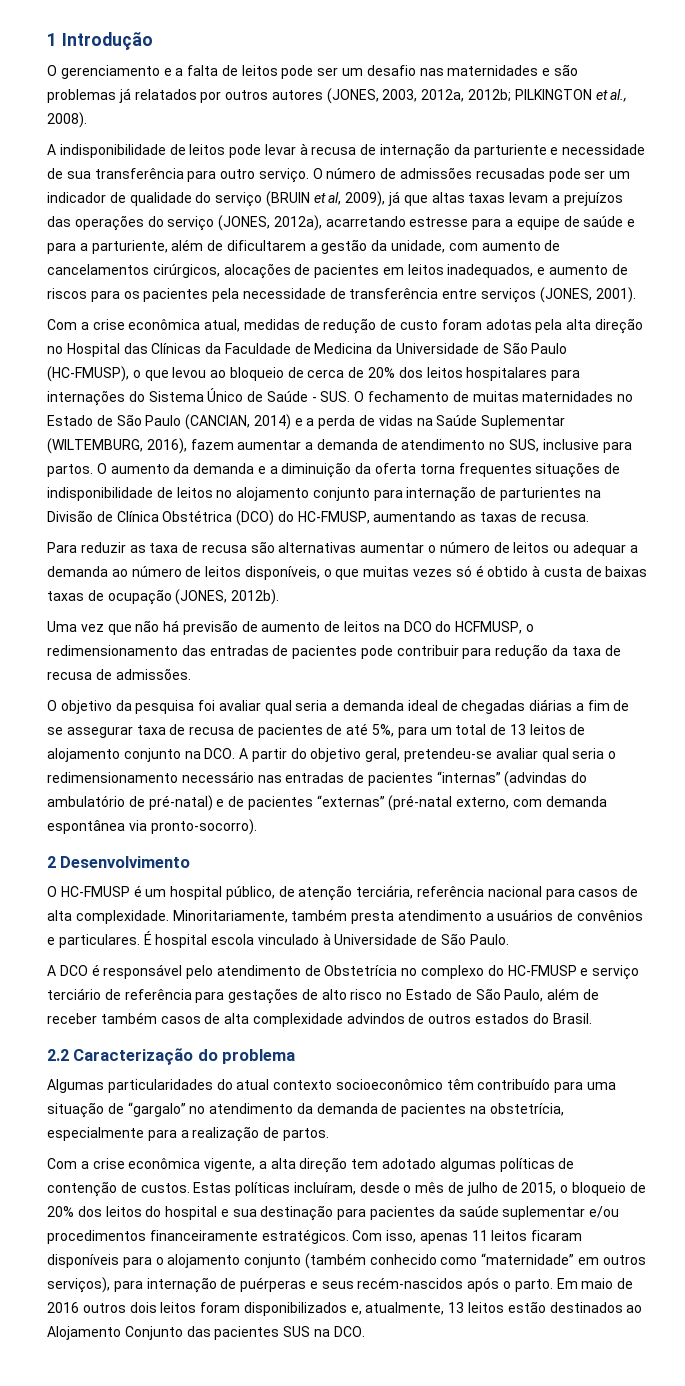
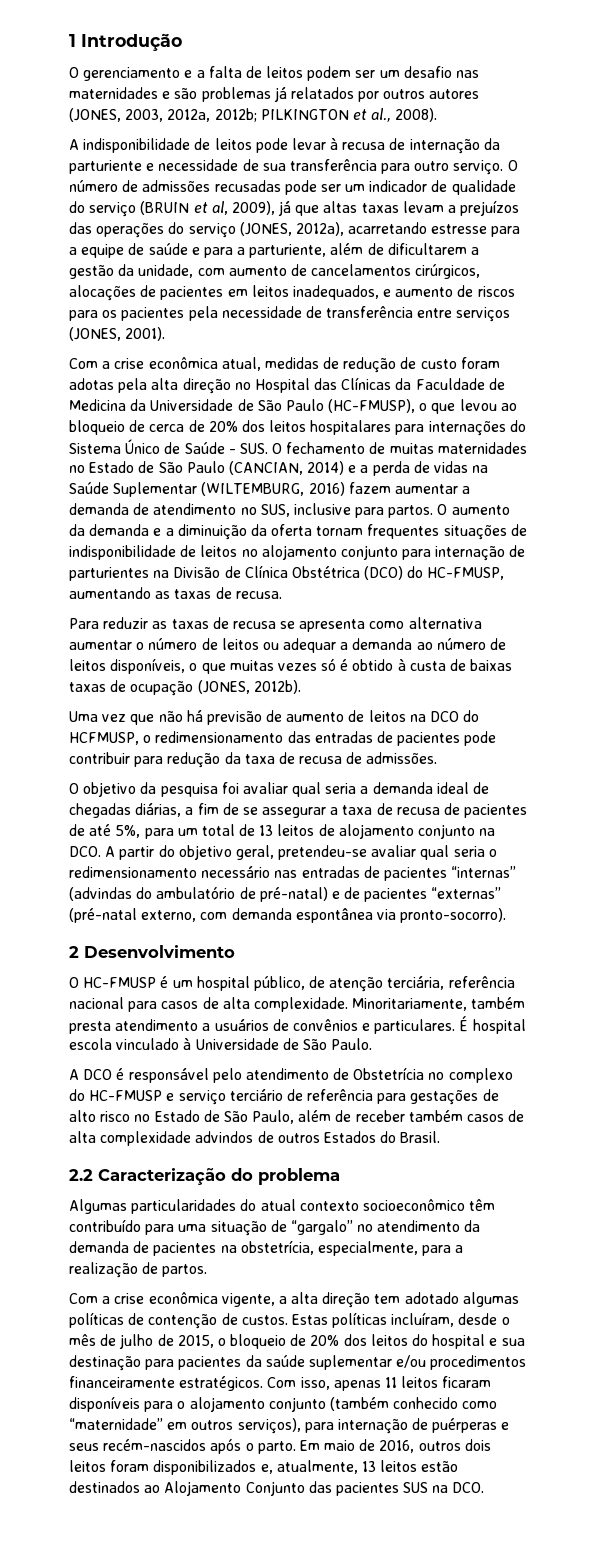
[281,65,314,79] pode -> [307,66,352,81] podem
[146,438,187,454] 2016), -> [308,482,345,496] 2016)
[419,464,455,474] torna -> [316,526,364,536] tornam
[149,541,357,553] taxa de recusa são alternativas -> [171,617,482,632] taxas de recusa se apresenta como alternativa
[529,699,573,711] diárias -> [135,803,182,817] diárias,
(133, 732) none -> [330,807,339,815] a
[475,1013,530,1024] estados -> [323,1131,376,1143] Estados
[47,1127,144,1141] especialmente -> [317,1241,418,1256] especialmente,
[47,1302,79,1313] 2016 -> [379,1440,415,1453] 2016,

